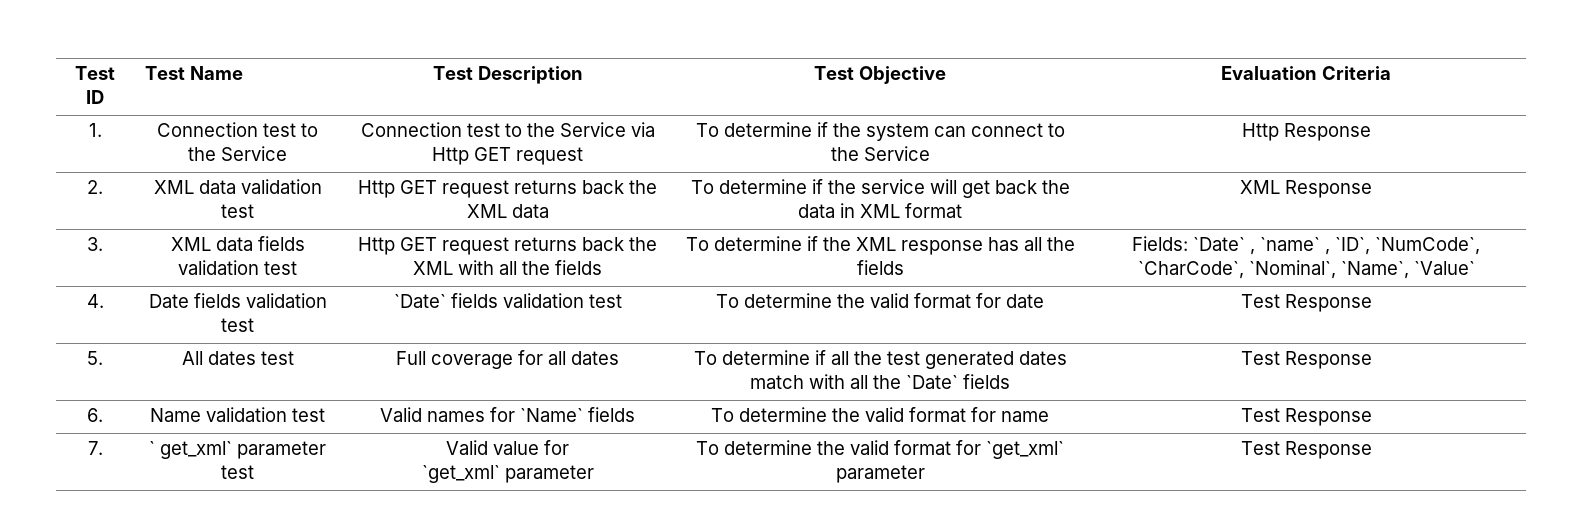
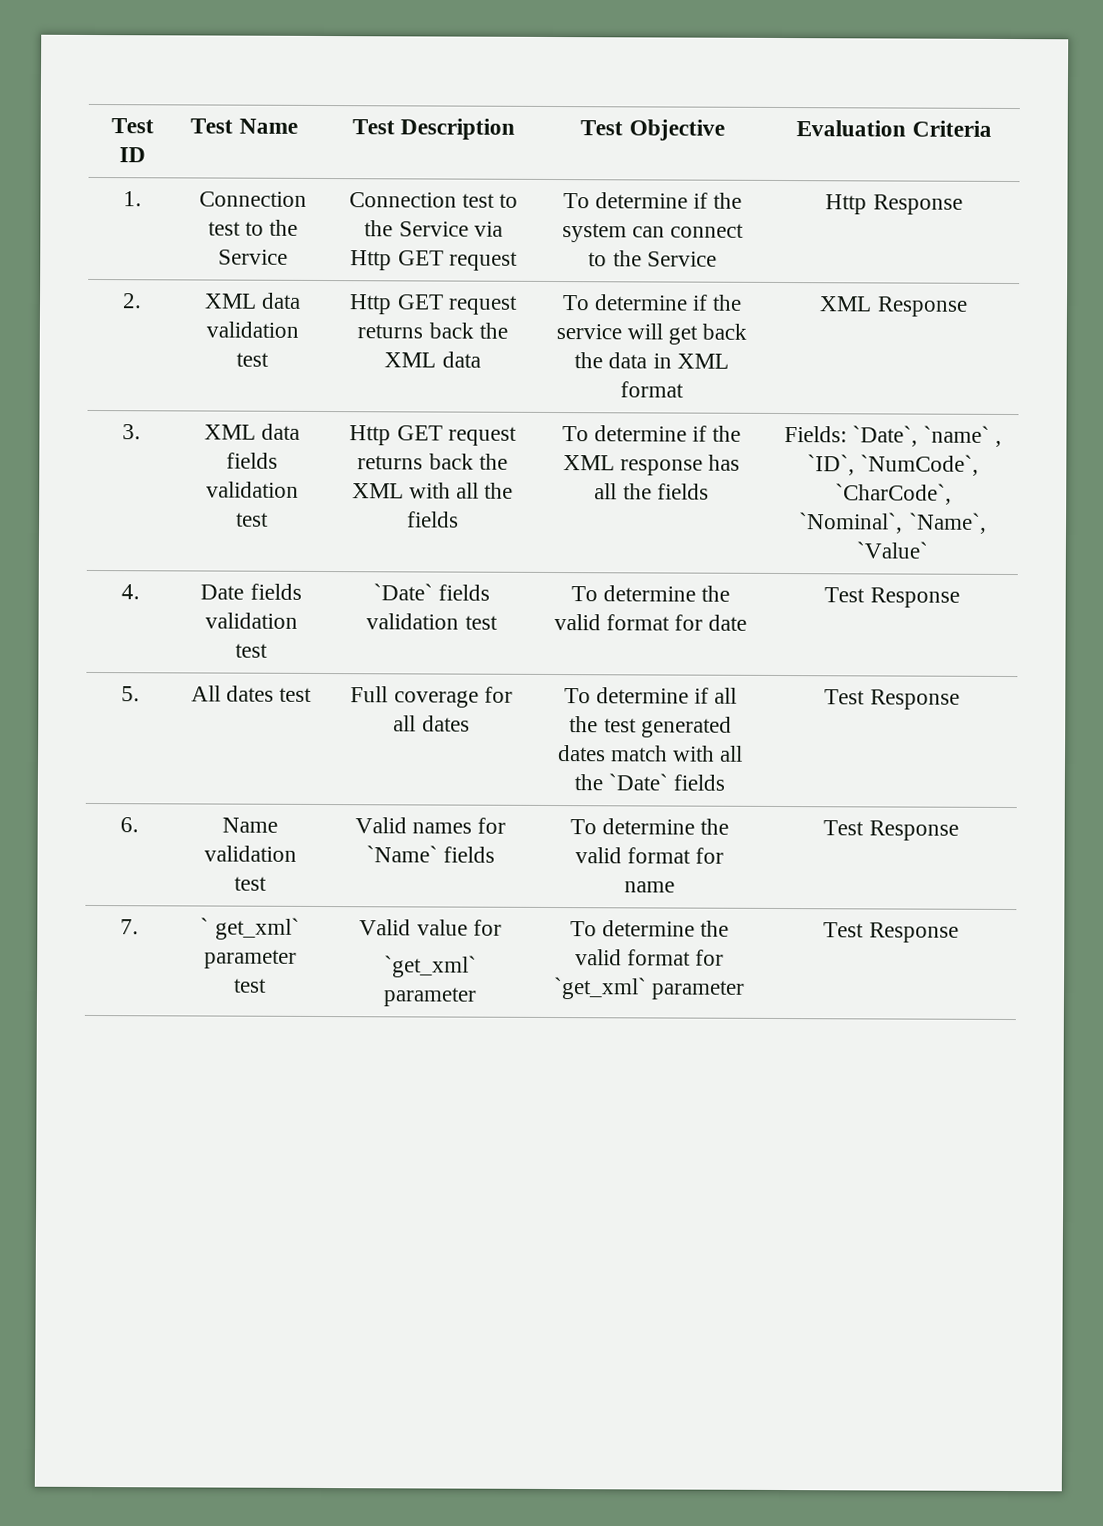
[1193,237,1255,255] `Date` , -> [851,425,918,447] `Date`,

